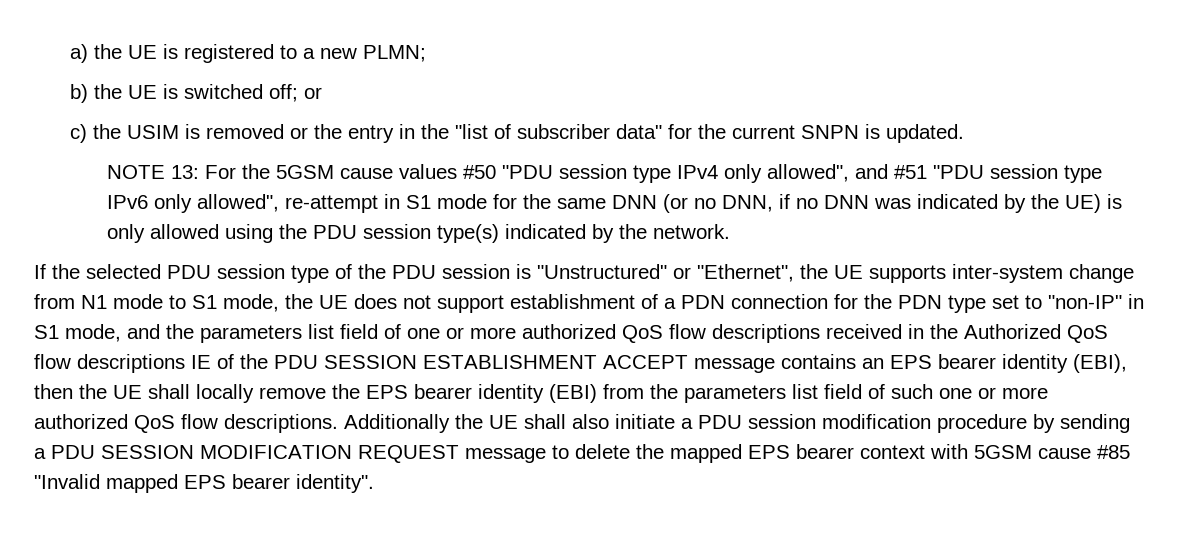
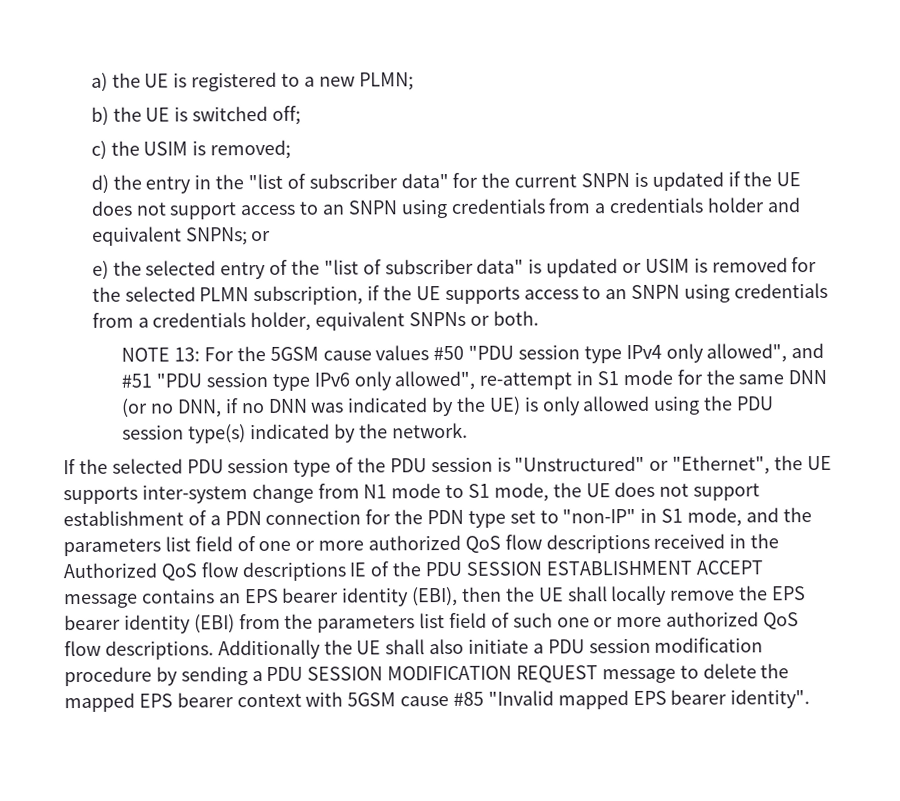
[304,87,323,99] or -> (301, 115) none
[206,124,309,139] removed or -> [210,139,292,160] [90,174,109,194] removed; // d)
[886,124,965,143] updated. -> [651,171,802,191] [90,197,800,220] [91,226,272,246] [91,257,818,280] [91,282,828,306] [91,310,539,332] updated if the UE does not support access to an SNPN using credentials from a credentials holder and equivalent SNPNs; or // e) the selected entry of the "list of subscriber data" is updated or USIM is removed for the selected PLMN subscription, if the UE supports access to an SNPN using credentials from a credentials holder, equivalent SNPNs or both.

